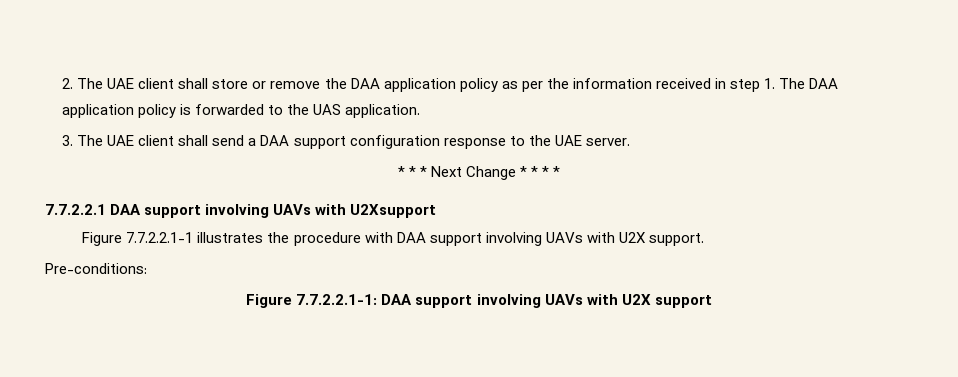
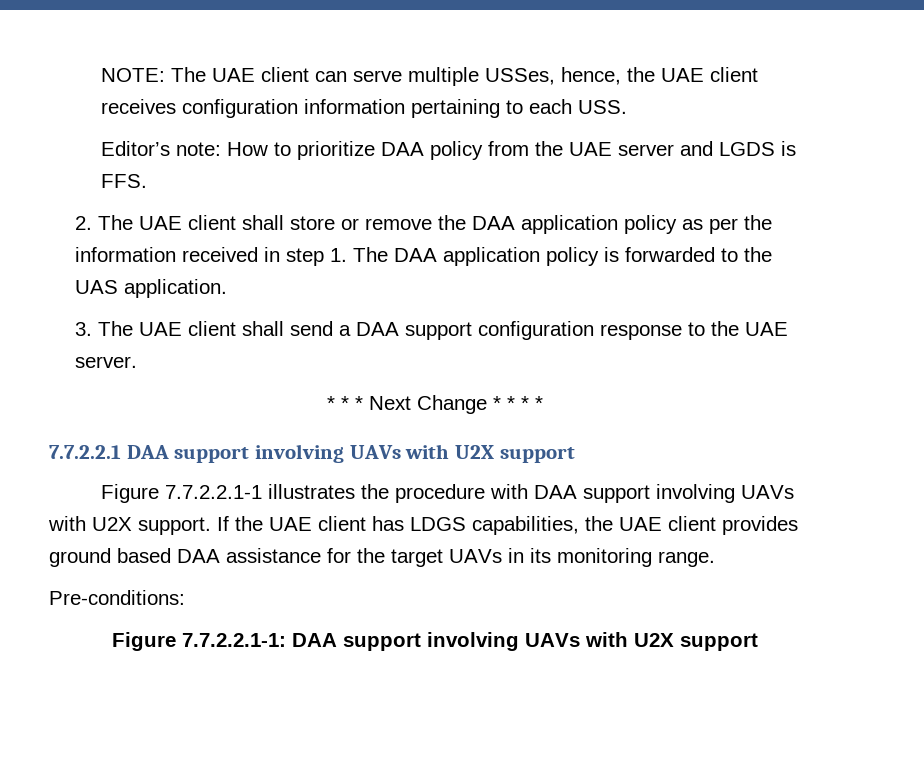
(62, 83) none -> [100,67,758,86] [100,99,627,118] [100,141,796,160] [100,174,147,188] NOTE: The UAE client can serve multiple USSes, hence, the UAE client receives configuration information pertaining to each USS. // Editor’s note: How to prioritize DAA policy from the UAE server and LGDS is FFS. //
[350,204,437,218] U2Xsupport -> [455,445,575,463] U2X support
(704, 239) none -> [217,516,798,535] [49,548,715,567] If the UAE client has LDGS capabilities, the UAE client provides ground based DAA assistance for the target UAVs in its monitoring range.

